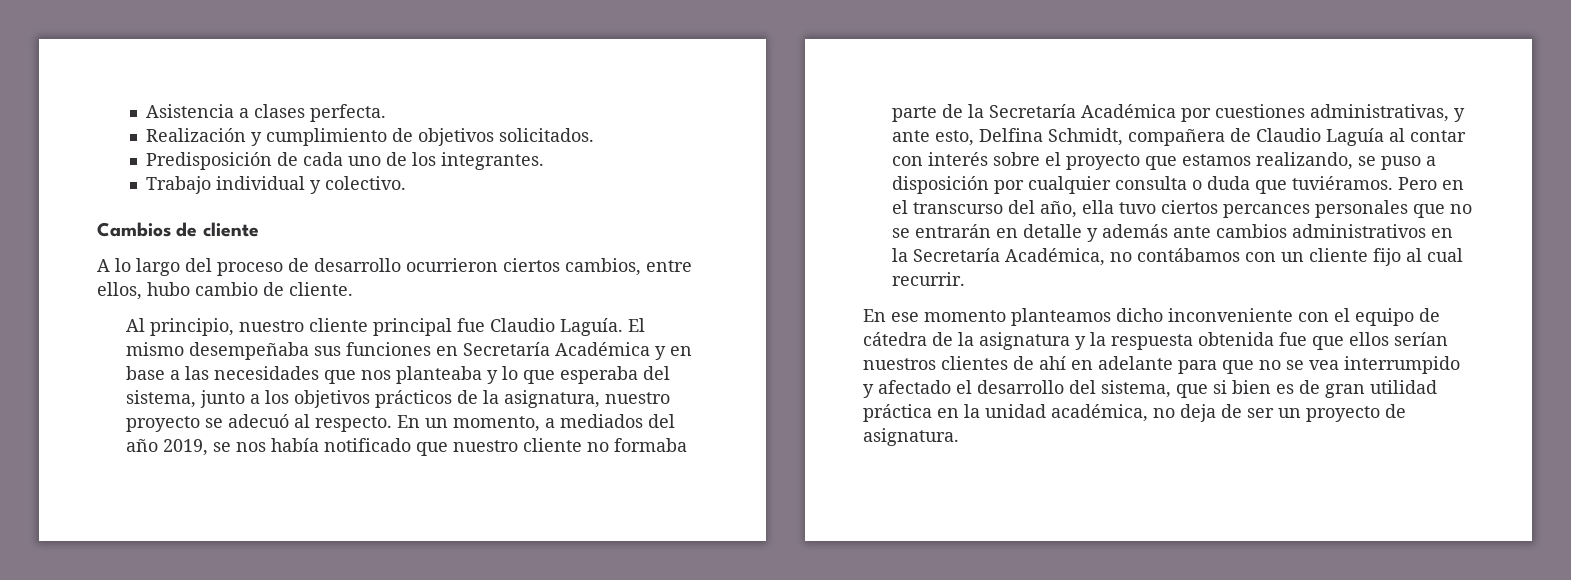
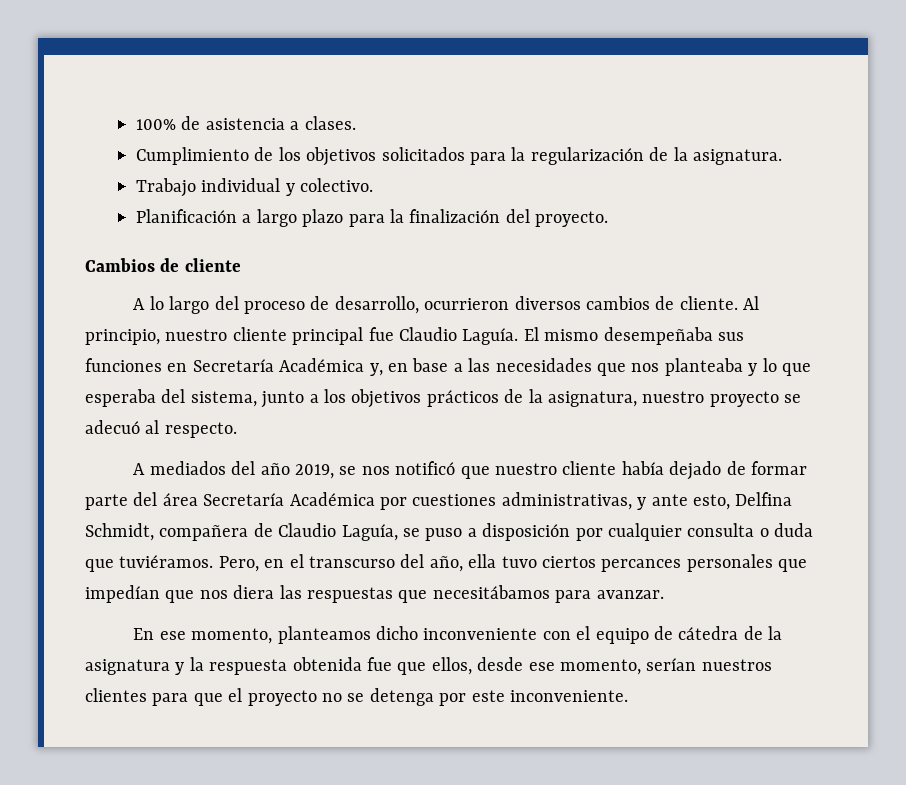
[146,104,387,122] [146,128,595,146] [146,152,545,170] [146,176,407,194] Asistencia a clases perfecta. // Realización y cumplimiento de objetivos solicitados. // Predisposición de cada uno de los integrantes. // Trabajo individual y colectivo. -> [135,116,356,130] [135,147,782,166] [135,178,374,197] [135,209,609,227] 100% de asistencia a clases. // Cumplimiento de los objetivos solicitados para la regularización de la asignatura. // Trabajo individual y colectivo. // Planificación a largo plazo para la finalización del proyecto.
[314,258,692,276] [97,282,258,300] desarrollo ocurrieron ciertos cambios, entre ellos, hubo cambio -> [334,296,651,314] desarrollo, ocurrieron diversos cambios
(353, 289) // -> (738, 303) none
[655,346,667,360] y -> [369,363,383,376] y,
[397,415,556,432] En un momento, a -> [133,463,146,475] // A
[271,438,412,452] había notificado -> [395,461,456,475] notificó
[587,438,688,452] [892,104,985,122] no formaba parte de la -> [621,461,808,480] [85,492,198,510] había dejado de formar parte del área
[1326,128,1467,146] [892,152,1354,170] Laguía al contar con interés sobre el proyecto que estamos realizando, -> [341,524,398,541] Laguía,
[1398,177,1438,190] Pero -> [218,556,259,572] Pero,
[1450,204,1473,214] [892,224,1454,242] [892,248,1464,266] [892,272,966,286] no se entrarán en detalle y además ante cambios administrativos en la Secretaría Académica, no contábamos con un cliente fijo al cual recurrir. -> [85,585,664,603] impedían que nos diera las respuestas que necesitábamos para avanzar.
[924,310,1006,322] momento -> [191,628,273,644] momento,
[1349,332,1448,346] [863,356,1460,374] [863,380,1437,398] [863,404,1406,422] [863,428,959,446] ellos serían nuestros clientes de ahí en adelante para que no se vea interrumpido y afectado el desarrollo del sistema, que si bien es de gran utilidad práctica en la unidad académica, no deja de ser un proyecto de asignatura. -> [431,657,772,675] [85,688,628,706] ellos, desde ese momento, serían nuestros clientes para que el proyecto no se detenga por este inconveniente.

